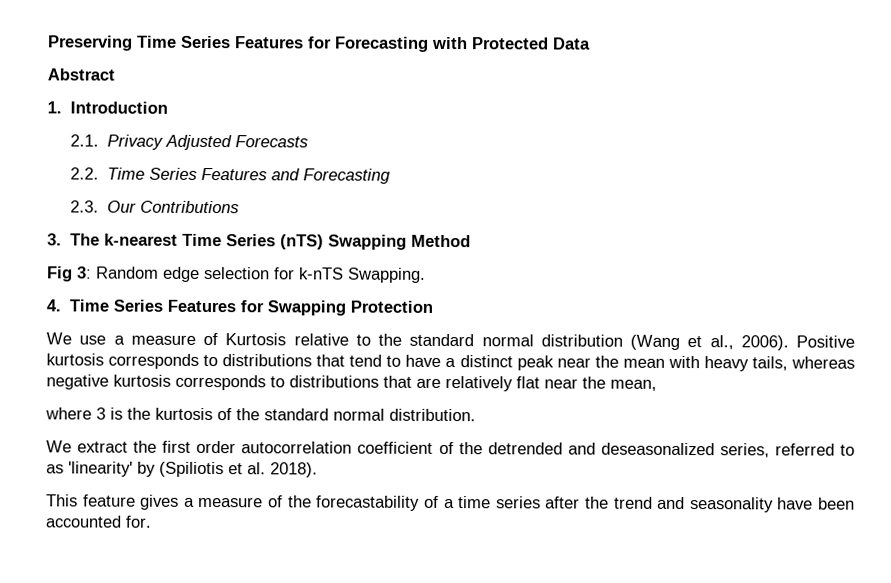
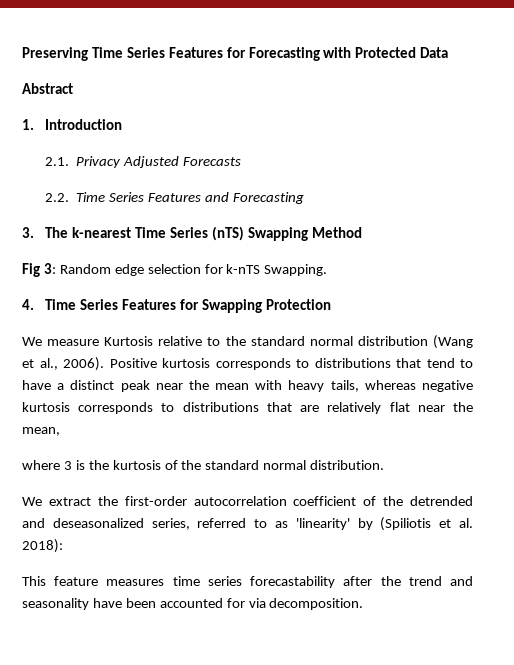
[70,200,239,214] // 2.3. Our Contributions -> (304, 198) none
[79,332,218,346] use a measure of -> [47,339,100,346] measure
[162,440,237,454] first order -> [124,496,187,506] first-order
[270,462,318,478] 2018). -> [22,539,63,553] 2018):
[140,494,455,511] gives a measure of the forecastability of a -> [106,579,165,586] measures
(541, 502) none -> [250,576,336,588] forecastability
[126,515,152,528] for. -> [226,598,364,610] for via decomposition.

